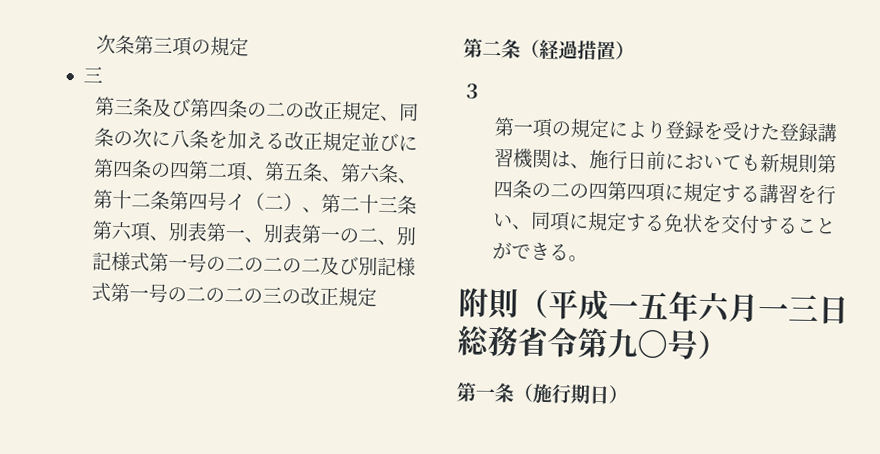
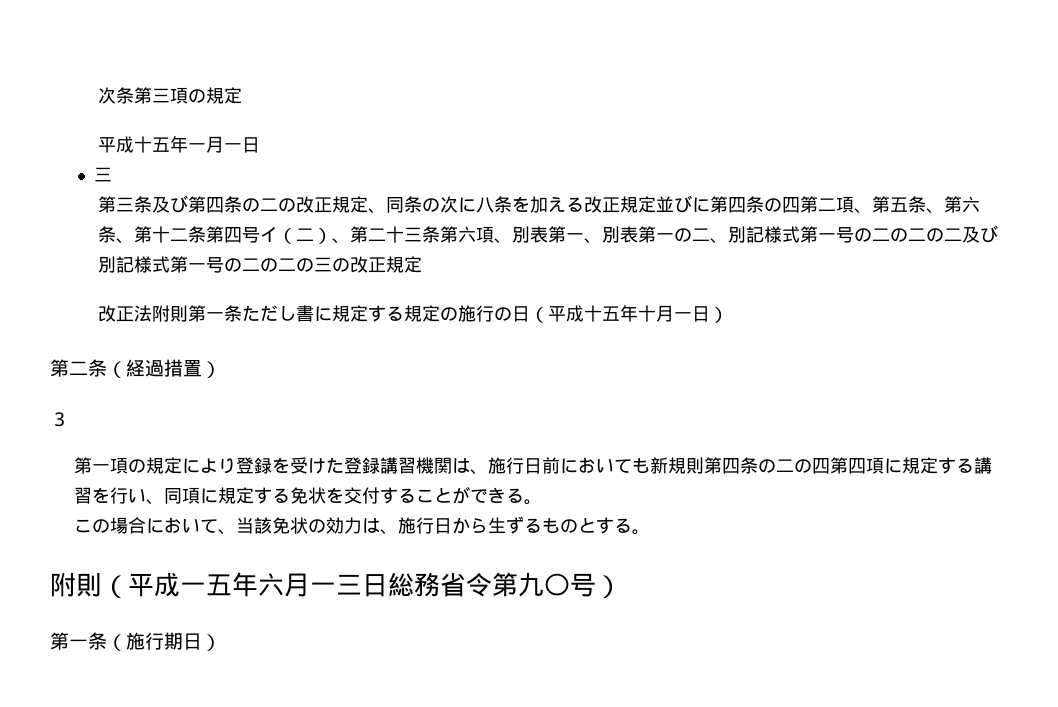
(249, 47) none -> [98,136,261,153] // 平成十五年一月一日
(377, 297) none -> [98,305,729,323] // 改正法附則第一条ただし書に規定する規定の施行の日（平成十五年十月一日）
(588, 258) none -> [74,516,651,535] // この場合において、当該免状の効力は、施行日から生ずるものとする。

